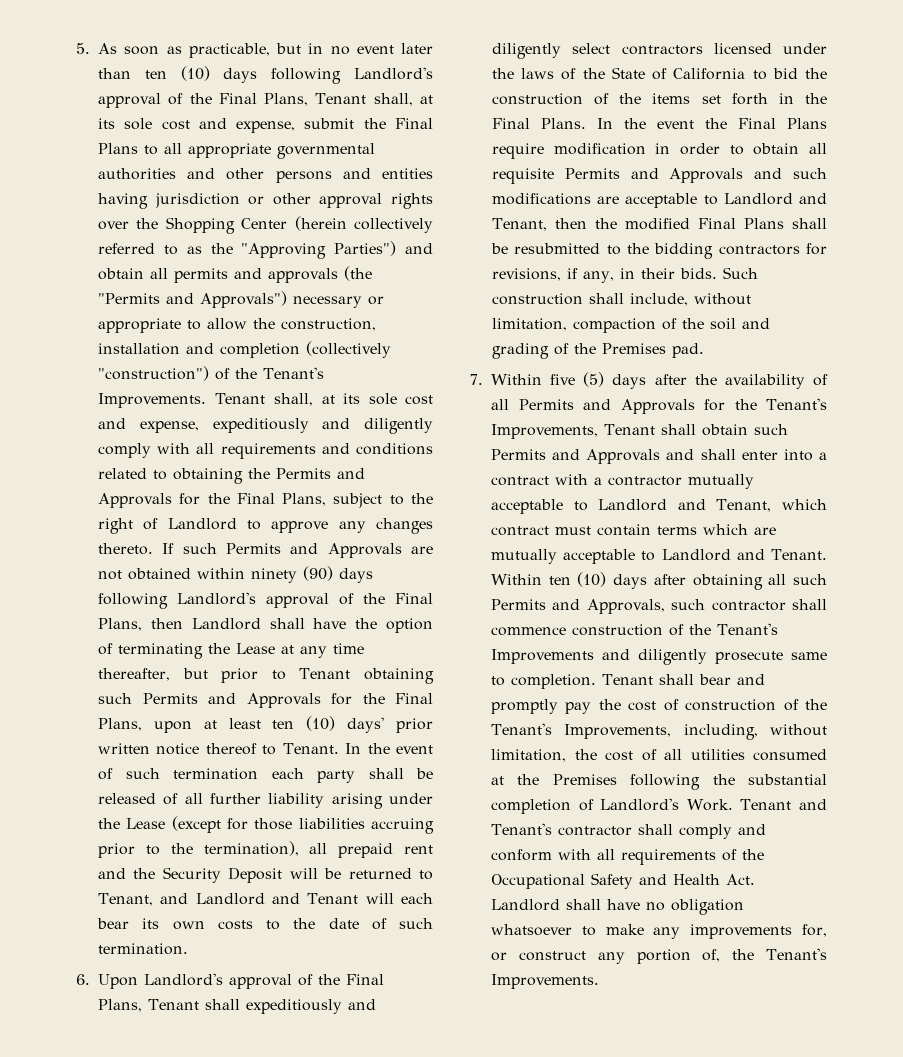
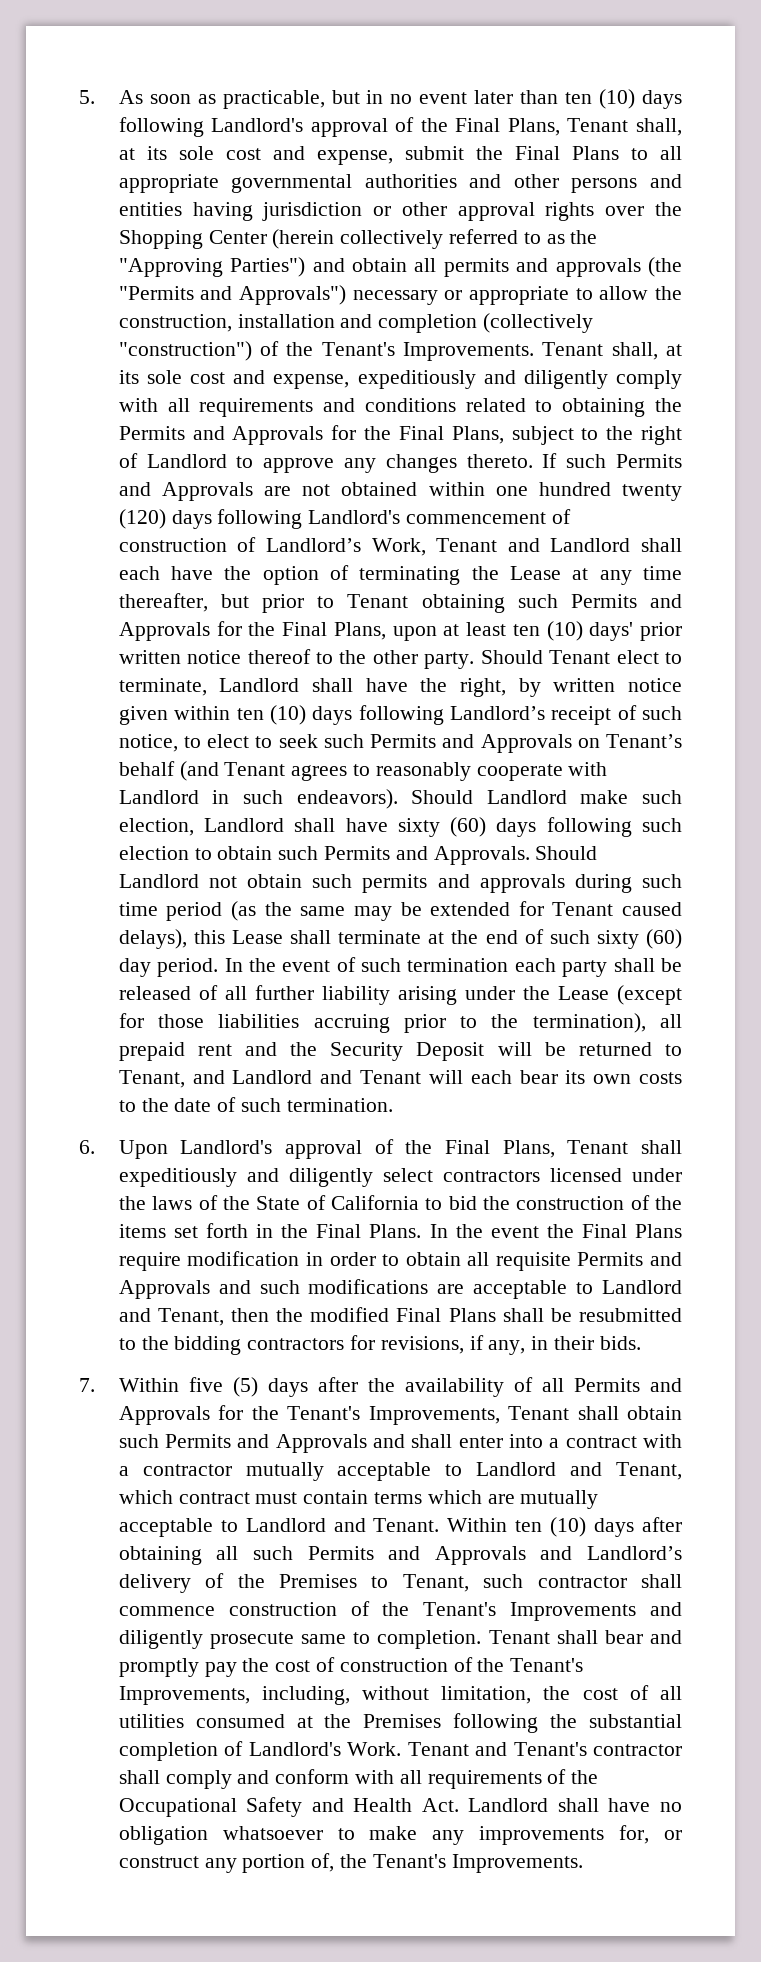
[251,566,373,583] [98,592,433,609] [98,618,305,631] ninety (90) days following Landlord's approval of the Final Plans, then Landlord shall -> [495,482,682,501] [118,509,571,529] [118,537,682,556] [118,566,160,580] one hundred twenty (120) days following Landlord's commencement of construction of Landlord’s Work, Tenant and Landlord shall each
[282,743,339,754] Tenant. -> [339,650,682,669] [118,678,682,697] [118,705,682,725] [118,734,682,753] [118,761,608,781] [118,789,682,809] [118,817,682,837] [118,846,598,865] [118,874,682,893] [118,901,683,921] [118,929,683,949] [118,958,219,977] the other party. Should Tenant elect to terminate, Landlord shall have the right, by written notice given within ten (10) days following Landlord’s receipt of such notice, to elect to seek such Permits and Approvals on Tenant’s behalf (and Tenant agrees to reasonably cooperate with Landlord in such endeavors). Should Landlord make such election, Landlord shall have sixty (60) days following such election to obtain such Permits and Approvals. Should Landlord not obtain such permits and approvals during such time period (as the same may be extended for Tenant caused delays), this Lease shall terminate at the end of such sixty (60) day period.
[722,267,758,279] [492,293,751,306] [492,318,770,333] [492,343,704,359] Such construction shall include, without limitation, compaction of the soil and grading of the Premises pad. -> (641, 1343) none
[586,599,665,614] Approvals, -> [434,1546,682,1565] [118,1573,469,1593] Approvals and Landlord’s delivery of the Premises to Tenant,

